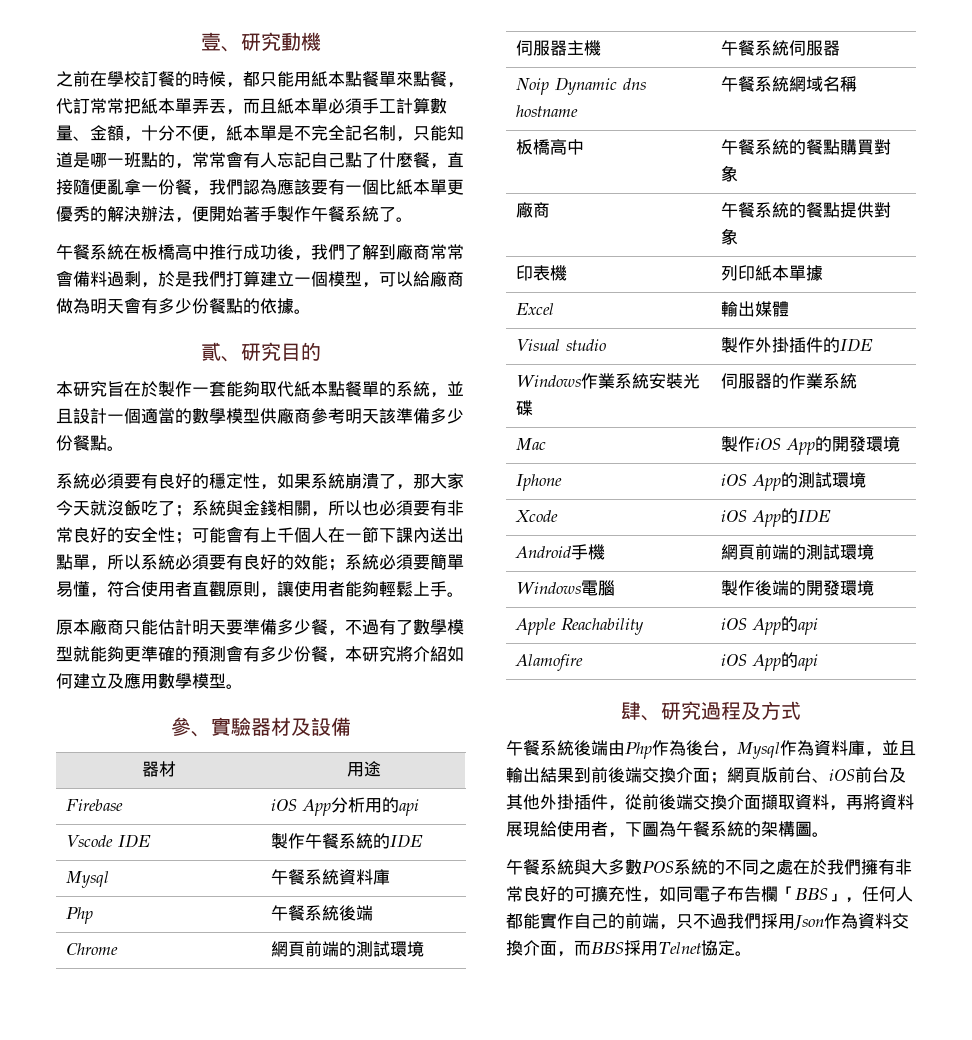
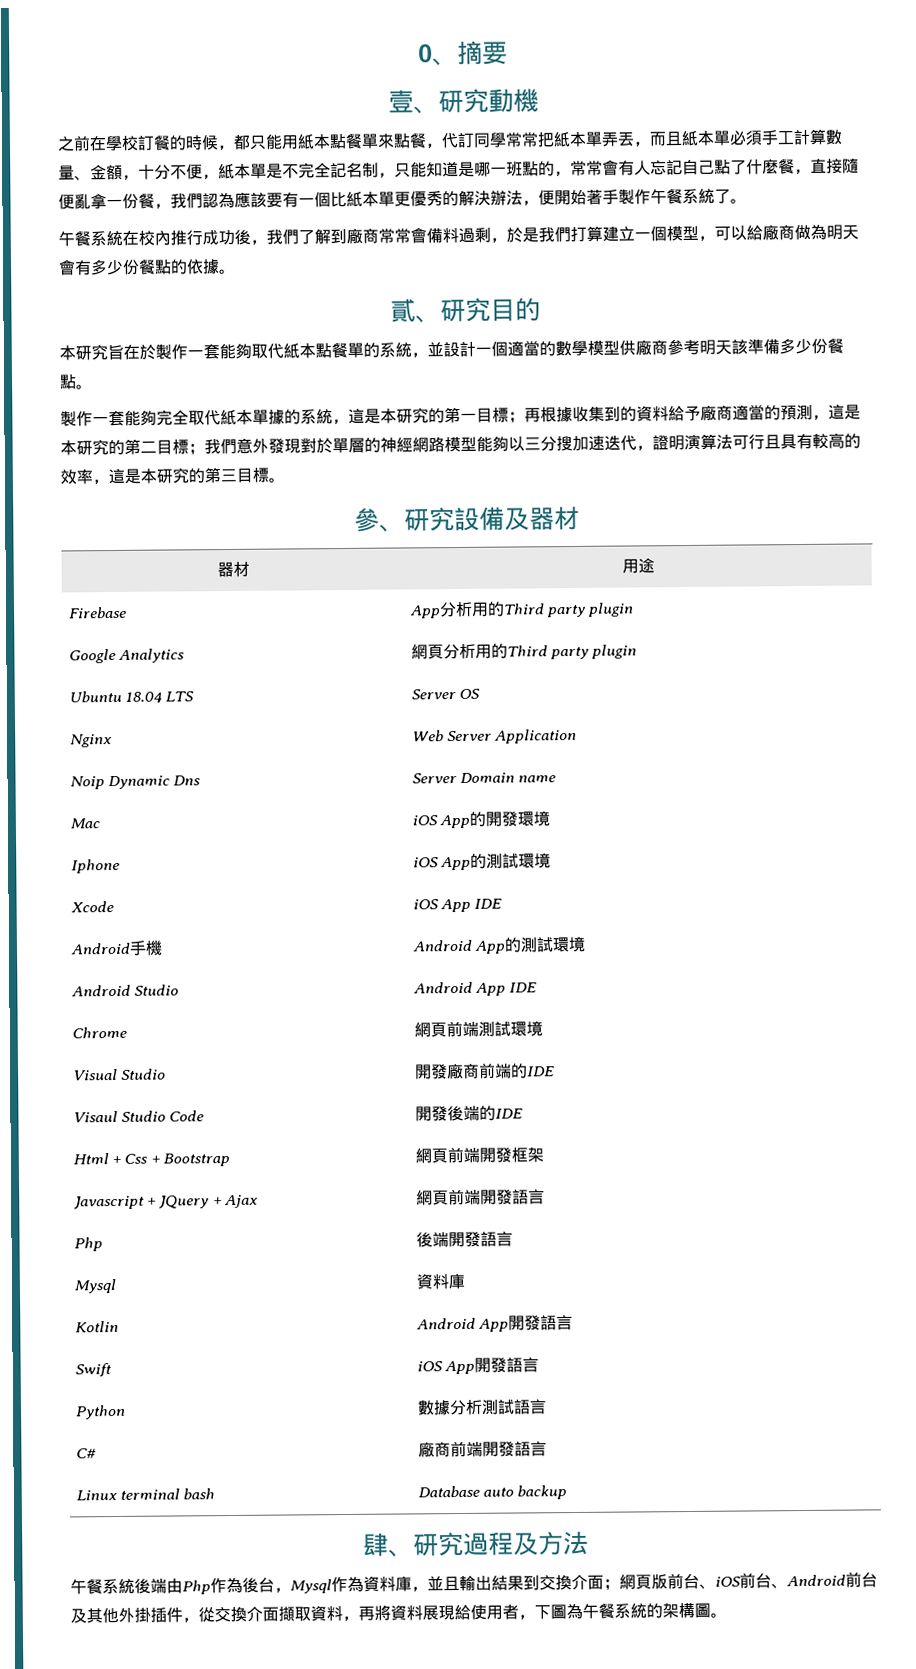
(201, 41) none -> [418,40,508,66] 0、摘要 //
(90, 106) none -> [473,131,507,148] 同學
[141,244,209,260] 板橋高中 -> [138,230,171,246] 校內
[56,408,73,424] 且 -> (444, 349) none
[56,473,464,490] [56,500,464,517] [56,526,464,544] [56,554,464,571] [56,581,464,598] [56,619,464,636] [56,645,464,663] [56,673,226,689] 系統必須要有良好的穩定性，如果系統崩潰了，那大家今天就沒飯吃了；系統與金錢相關，所以也必須要有非常良好的安全性；可能會有上千個人在一節下課內送出點單，所以系統必須要有良好的效能；系統必須要簡單易懂，符合使用者直觀原則，讓使用者能夠輕鬆上手。 // 原本廠商只能估計明天要準備多少餐，不過有了數學模型就能夠更準確的預測會有多少份餐，本研究將介紹如何建立及應用數學模型 -> [60,403,861,427] [60,432,861,456] [60,467,269,485] 製作一套能夠完全取代紙本單據的系統，這是本研究的第一目標；再根據收集到的資料給予廠商適當的預測，這是本研究的第二目標；我們意外發現對於單層的神經網路模型能夠以三分搜加速迭代，證明演算法可行且具有較高的效率，這是本研究的第三目標
[211,717,351,736] 實驗器材及設備 -> [404,505,580,532] 研究設備及器材
[271,799,298,811] iOS -> (127, 612) none
[399,799,420,816] [66,834,152,848] [271,833,424,849] [66,871,110,888] [271,869,391,885] [66,907,94,924] [271,905,374,921] [66,943,119,955] [271,941,425,957] [516,40,602,56] [721,40,841,56] [516,77,647,95] [516,105,579,117] [721,76,858,92] [516,139,585,155] [721,139,892,155] [721,165,739,182] [516,202,551,218] [721,202,892,218] [721,228,739,245] [516,265,568,281] [721,265,824,281] [516,303,555,315] [721,301,790,317] [516,339,607,351] [721,337,874,353] [516,373,701,389] [516,400,534,416] [721,373,858,389] api // Vscode IDE | 製作午餐系統的IDE // Mysql | 午餐系統資料庫 // Php | 午餐系統後端 // Chrome | 網頁前端的測試環境 // 伺服器主機 | 午餐系統伺服器 // Noip Dynamic dns hostname | 午餐系統網域名稱 // 板橋高中 | 午餐系統的餐點購買對象 // 廠商 | 午餐系統的餐點提供對象 // 印表機 | 列印紙本單據 // Excel | 輸出媒體 // Visual studio | 製作外掛插件的IDE // Windows作業系統安裝光碟 | 伺服器的作業系統 -> [502,602,635,618] [68,648,185,664] [410,643,638,660] [68,690,195,703] [410,688,480,700] [69,734,112,748] [411,728,578,744] [69,775,202,790] [411,772,557,784] Third party plugin // Google Analytics | 網頁分析用的Third party plugin // Ubuntu 18.04 LTS | Server OS // Nginx | Web Server Application // Noip Dynamic Dns | Server Domain name
[721,436,756,452] 製作 -> (100, 823) none
[781,508,799,524] 的 -> (471, 905) none
[721,544,875,560] [516,580,616,596] [721,580,875,596] [515,618,645,635] [721,616,819,635] [515,654,584,671] [721,652,819,671] 網頁前端的測試環境 // Windows電腦 | 製作後端的開發環境 // Apple Reachability | iOS App的api // Alamofire | iOS App的api -> [411,935,586,954] [70,984,179,997] [412,981,538,996] [71,1026,127,1039] [413,1020,543,1038] [72,1068,166,1081] [414,1062,555,1080] [72,1110,205,1123] [414,1105,523,1122] [72,1153,230,1167] [414,1146,544,1164] [72,1194,258,1210] [415,1188,545,1206] [73,1237,103,1252] [415,1231,513,1248] [73,1279,116,1294] [415,1273,465,1290] [74,1320,119,1333] [415,1315,573,1332] [74,1363,112,1378] [416,1357,539,1375] [74,1404,126,1420] [416,1399,547,1416] [75,1448,97,1459] [417,1440,547,1458] [75,1488,216,1501] [417,1485,568,1500] Android App的測試環境 // Android Studio | Android App IDE // Chrome | 網頁前端測試環境 // Visual Studio | 開發廠商前端的IDE // Visaul Studio Code | 開發後端的IDE // Html + Css + Bootstrap | 網頁前端開發框架 // Javascript + JQuery + Ajax | 網頁前端開發語言 // Php | 後端開發語言 // Mysql | 資料庫 // Kotlin | Android App開發語言 // Swift | iOS App開發語言 // Python | 數據分析測試語言 // C# | 廠商前端開發語言 // Linux terminal bash | Database auto backup
[781,701,801,720] 式 -> [563,1530,589,1556] 法
[591,767,642,783] 前後端 -> (540, 1583) none
(889, 775) none -> [771,1571,878,1589] 、Android前台
[642,794,693,810] 前後端 -> (215, 1615) none
[506,859,912,875] [506,886,913,903] [506,913,909,931] [506,940,752,957] // 午餐系統與大多數POS系統的不同之處在於我們擁有非常良好的可擴充性，如同電子布告欄「BBS」，任何人都能實作自己的前端，只不過我們採用Json作為資料交換介面，而BBS採用Telnet協定。 -> (727, 1615) none

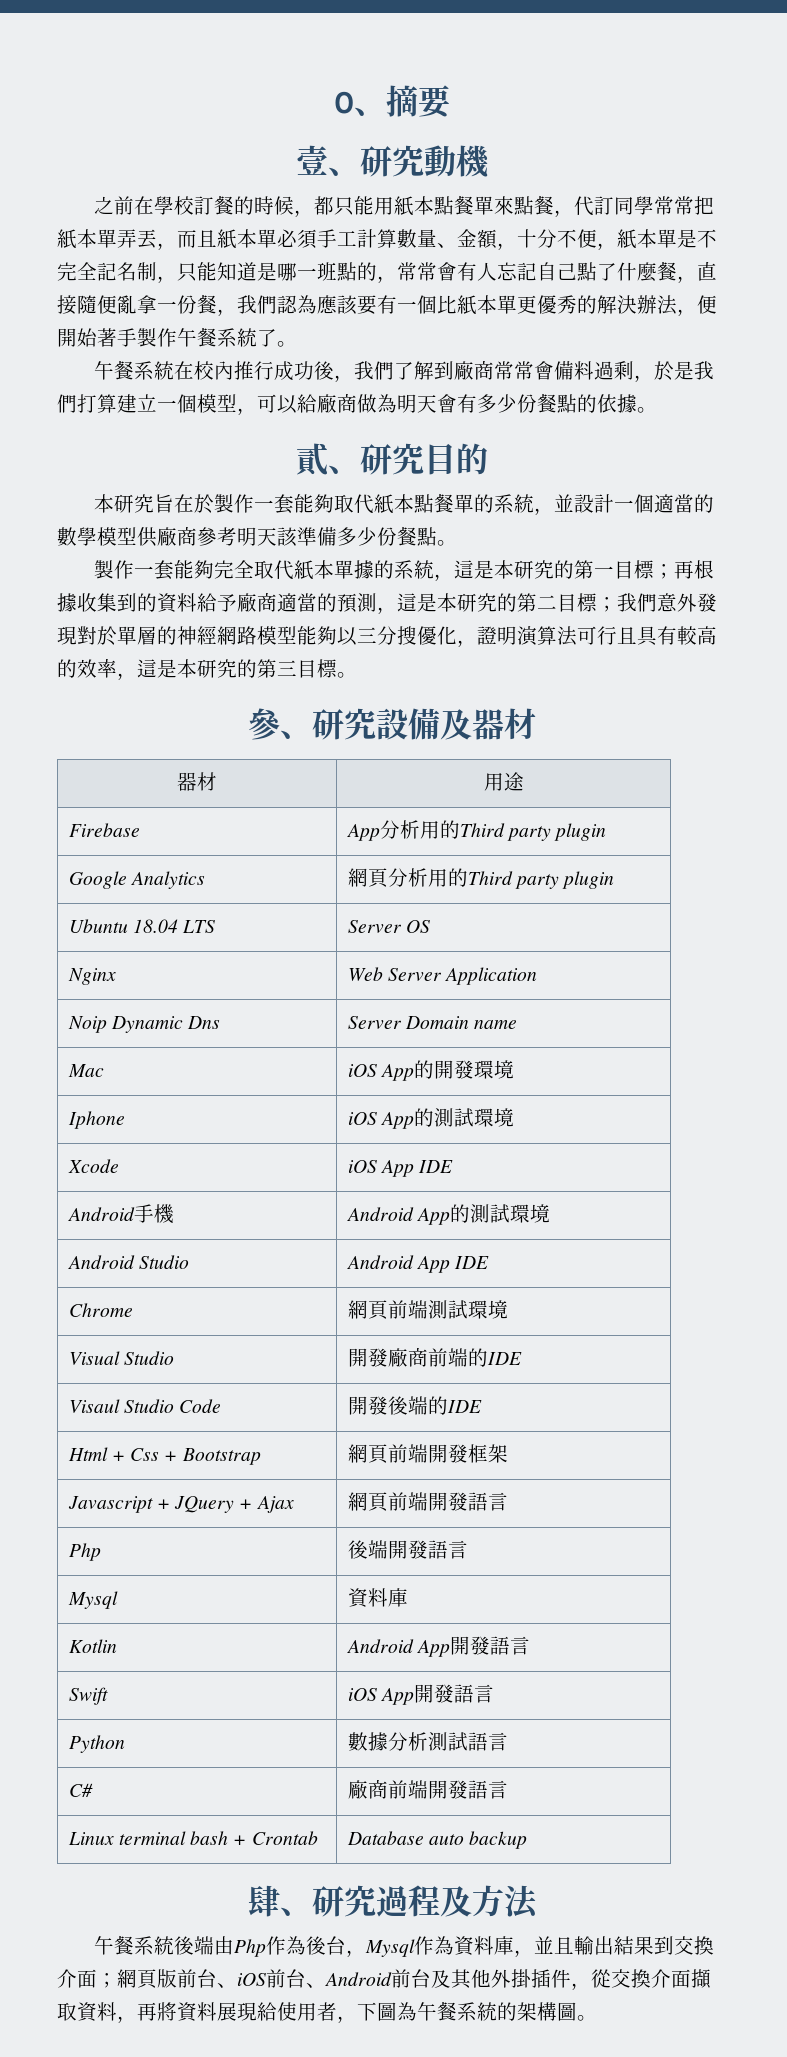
[572,435,637,451] 加速迭代 -> [417,626,457,645] 優化
(216, 1494) none -> [233,1831,318,1845] + Crontab

